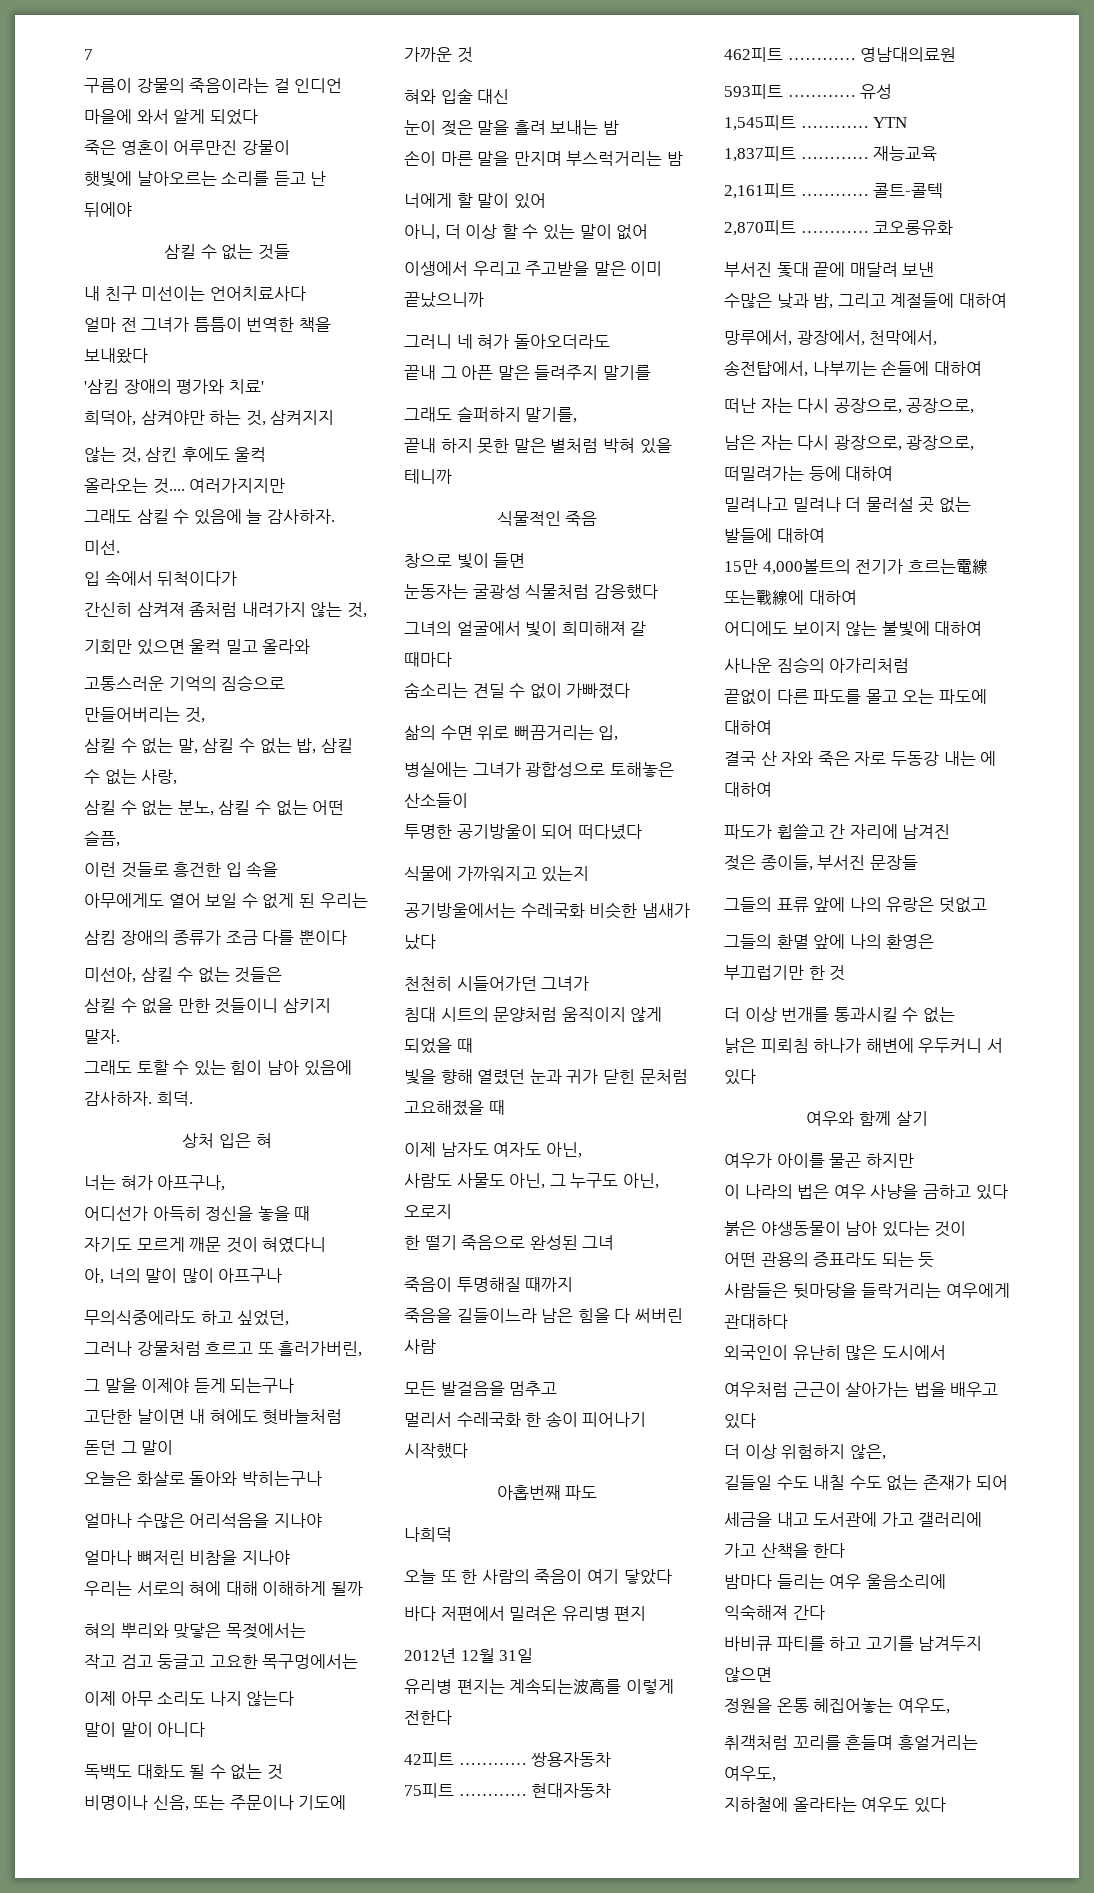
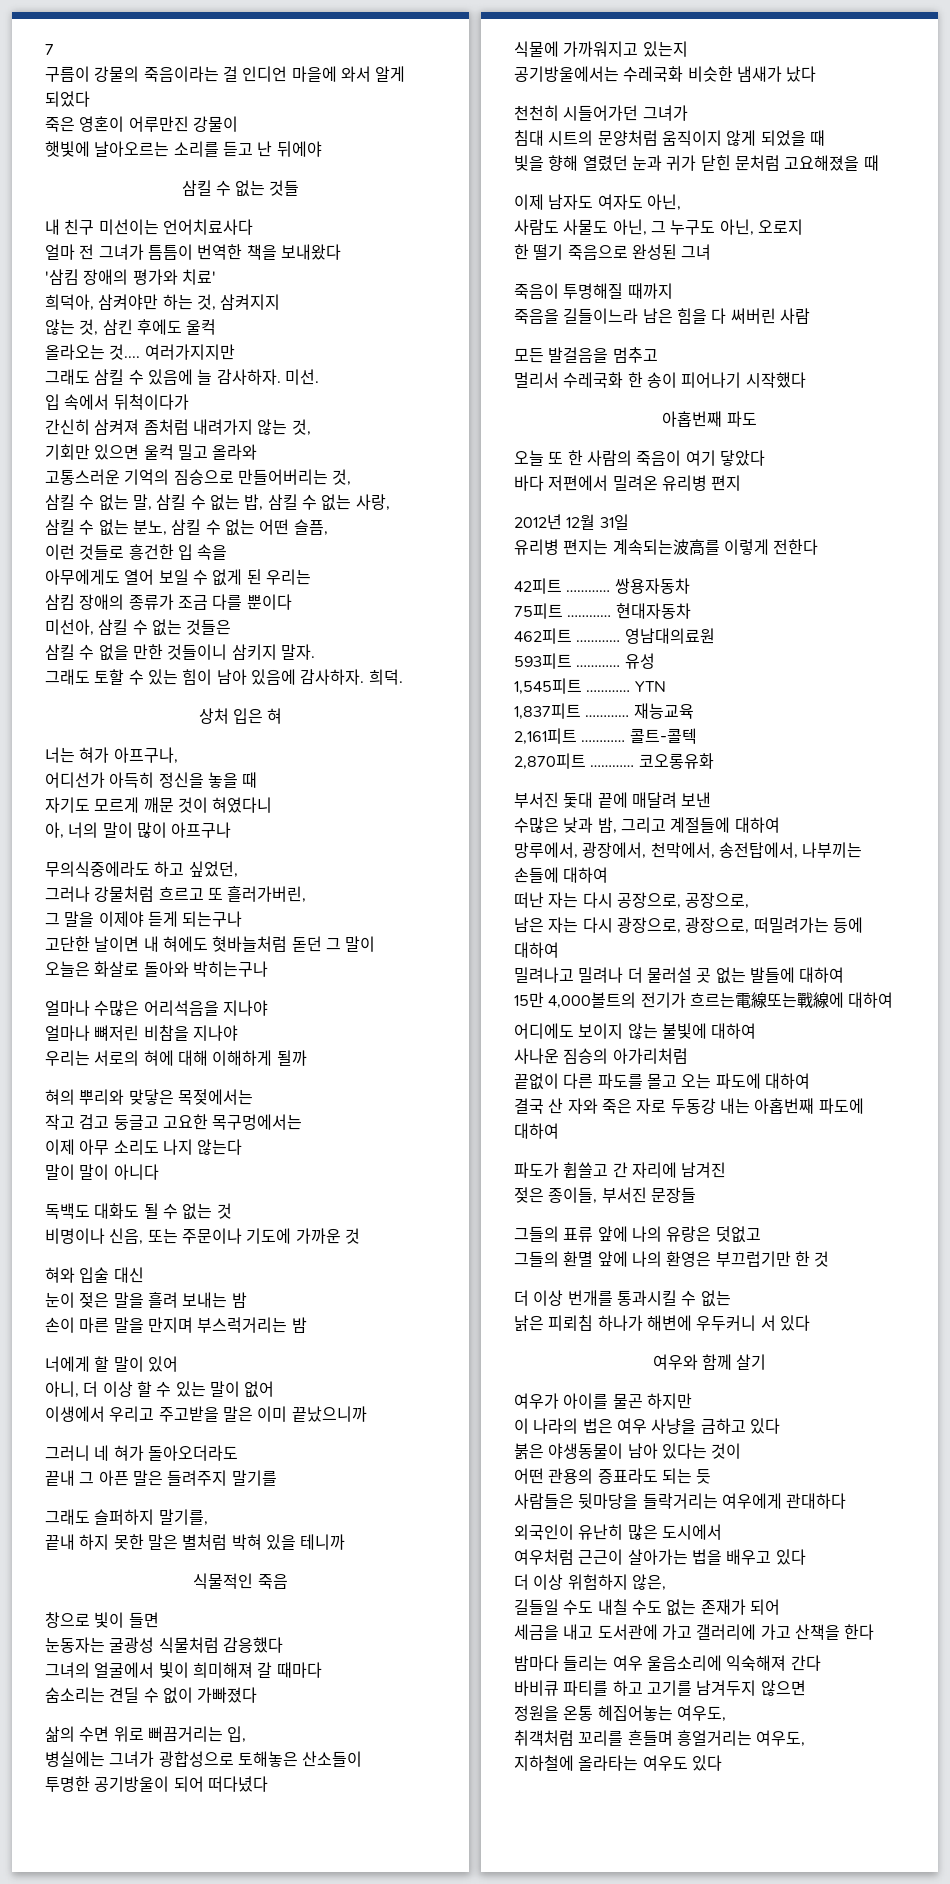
[404,1527,452,1542] // 나희덕 -> (757, 419) none
[980,751,997,766] 에 -> [754,1098,864,1114] 아홉번째 파도에

